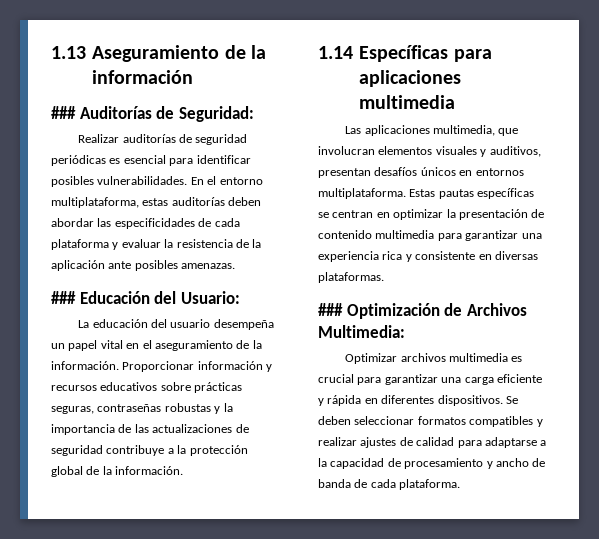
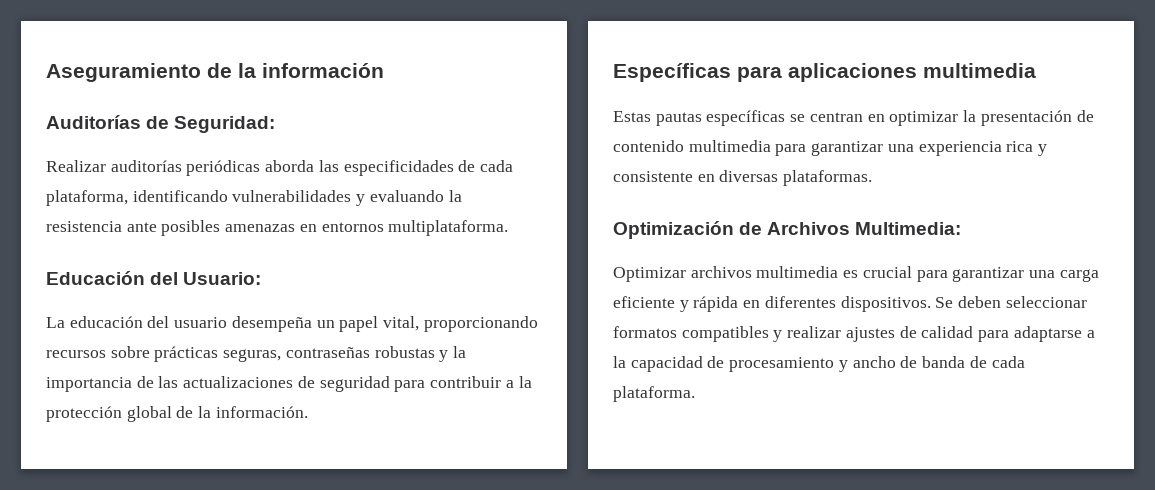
[51,46,86,59] 1.13 -> (46, 72) none
[51,106,76,119] ### -> (384, 70) none
[179,134,248,145] [51,155,251,166] [51,176,263,187] [51,197,262,208] [51,218,240,229] [51,239,262,250] [51,260,236,271] [51,291,76,304] de seguridad periódicas es esencial para identificar posibles vulnerabilidades. En el entorno multiplataforma, estas auditorías deben abordar las especificidades de cada plataforma y evaluar la resistencia de la aplicación ante posibles amenazas. // ### -> [186,160,514,176] [46,190,462,206] [46,220,509,236] periódicas aborda las especificidades de cada plataforma, identificando vulnerabilidades y evaluando la resistencia ante posibles amenazas en entornos multiplataforma. //
[100,340,262,351] [51,361,273,372] [51,382,158,391] vital en el aseguramiento de la información. Proporcionar información y recursos educativos -> [383,316,538,332] [46,350,106,358] vital, proporcionando recursos
[106,445,165,456] contribuye -> [394,376,502,392] para contribuir
[318,46,353,59] 1.14 -> (308, 412) none
[345,125,519,136] [318,146,541,157] [318,167,524,178] [318,188,406,199] Las aplicaciones multimedia, que involucran elementos visuales y auditivos, presentan desafíos únicos en entornos multiplataforma. -> (1036, 70) none
[318,303,343,316] ### -> (873, 178) none

